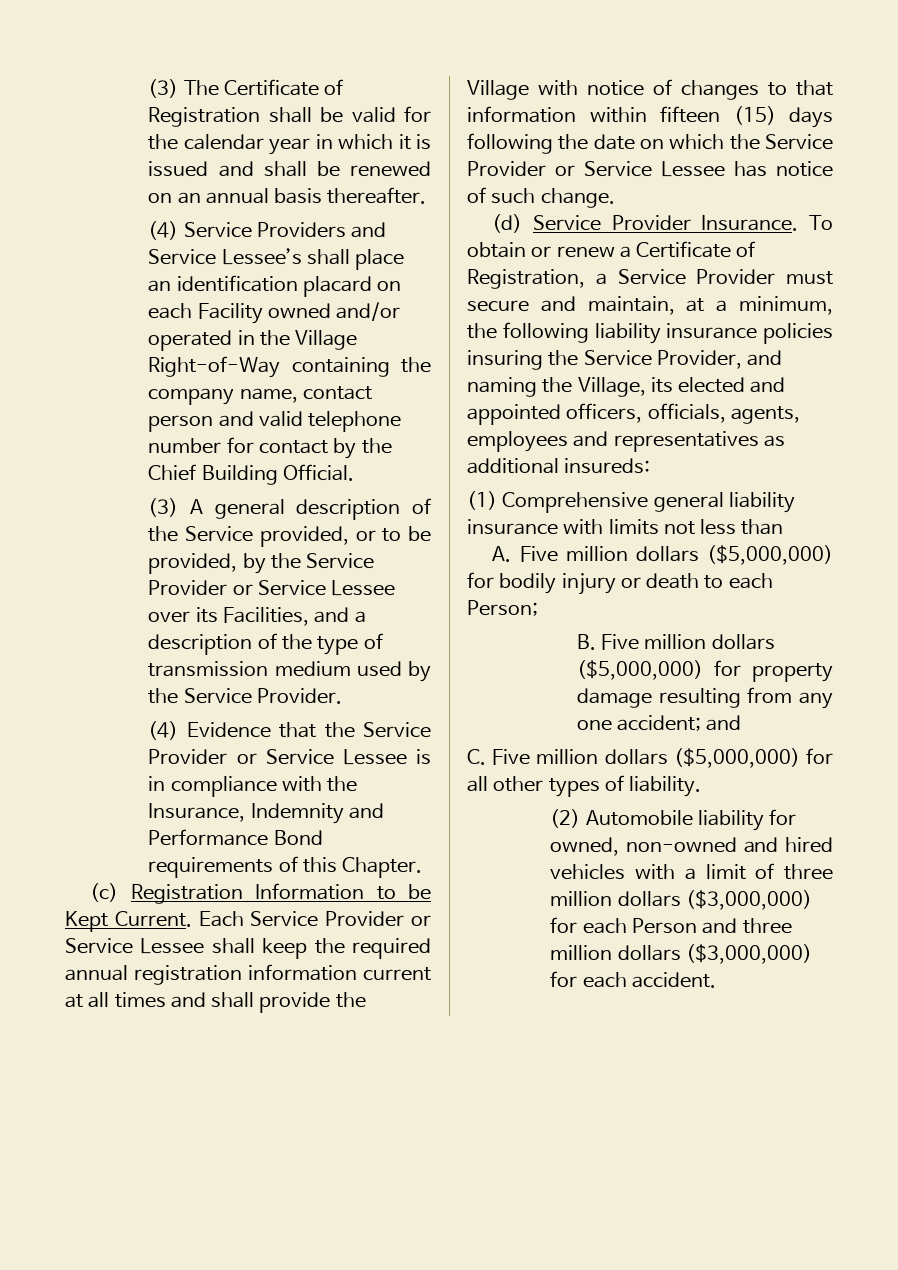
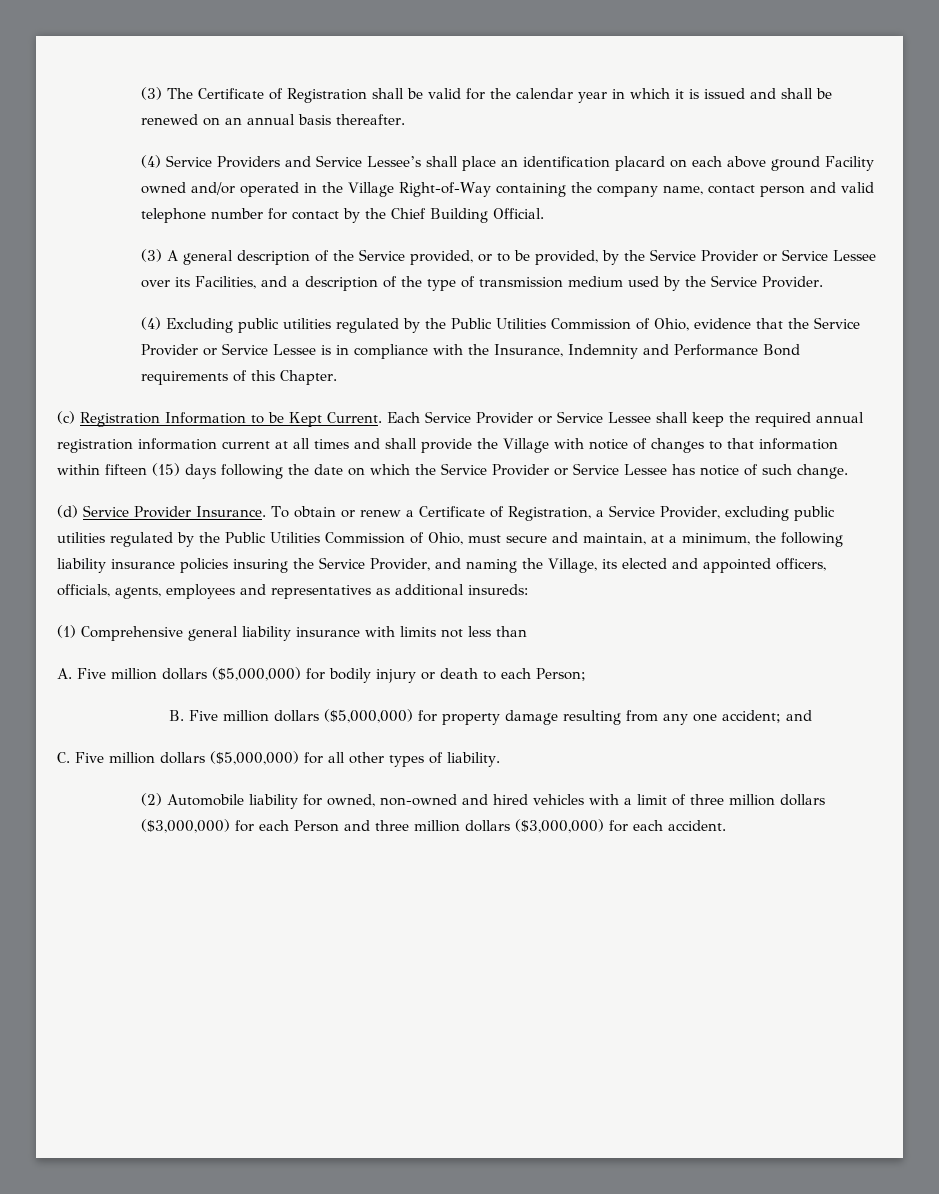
(193, 311) none -> [727,156,821,171] above ground
[186,722,271,738] Evidence -> [166,318,752,333] Excluding public utilities regulated by the Public Utilities Commission of Ohio, evidence
[696,269,776,285] Provider -> [659,506,835,521] [57,532,463,547] Provider, excluding public utilities regulated by the Public Utilities Commission of Ohio,

